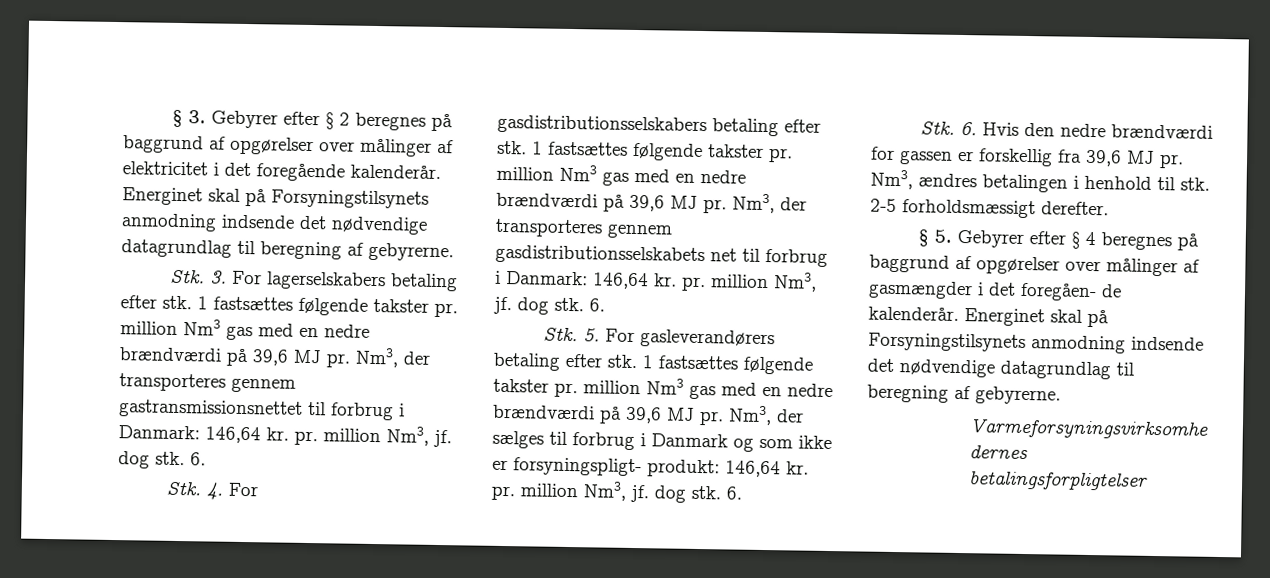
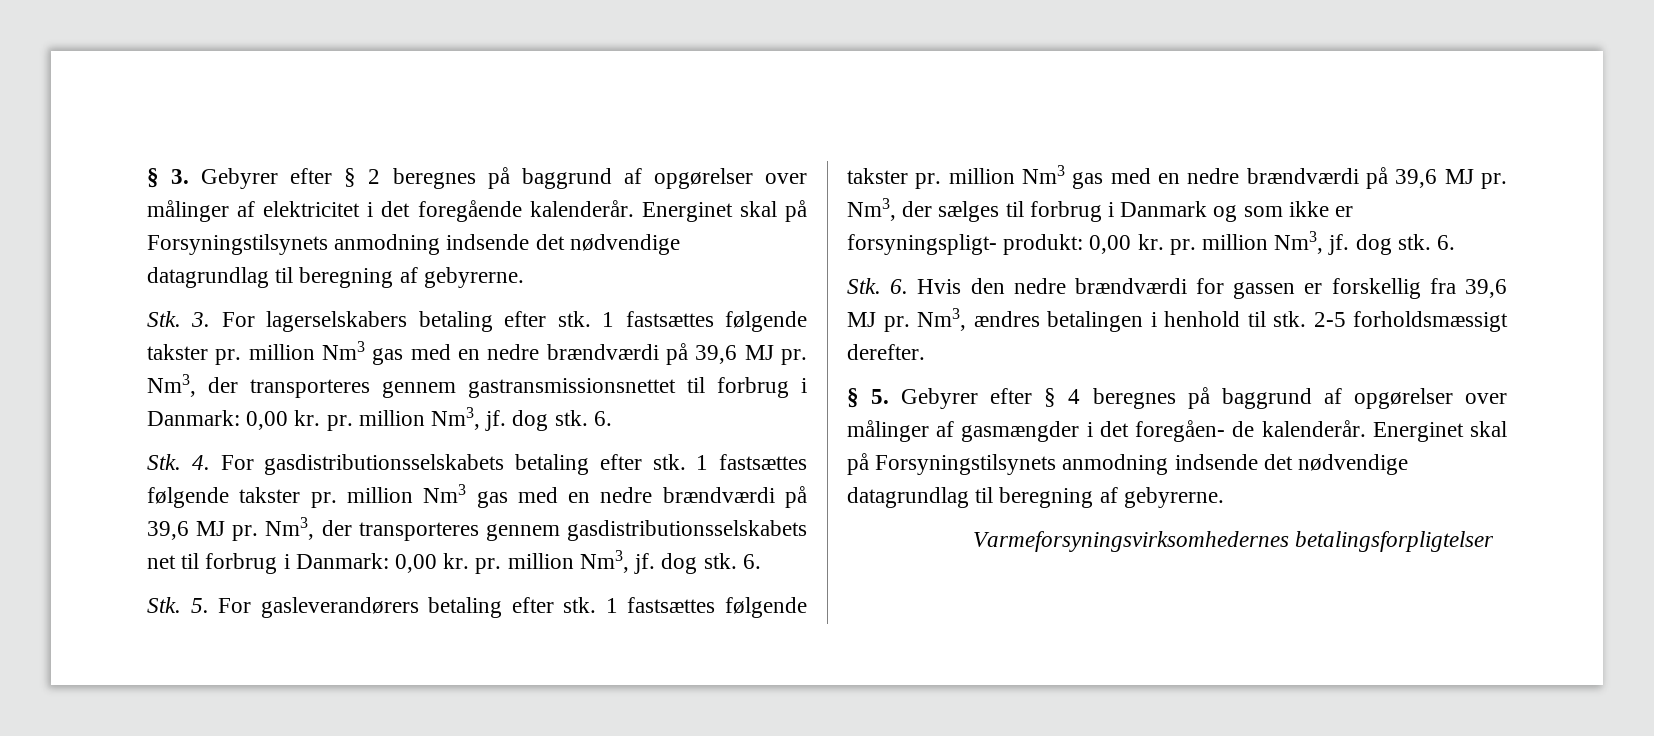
[205,426,261,444] 146,64 -> [246,411,289,430] 0,00
[497,114,707,136] gasdistributionsselskabers -> [264,454,505,475] gasdistributionsselskabets
[593,272,649,290] 146,64 -> [395,554,438,573] 0,00
[725,460,781,478] 146,64 -> [1089,235,1132,254] 0,00

